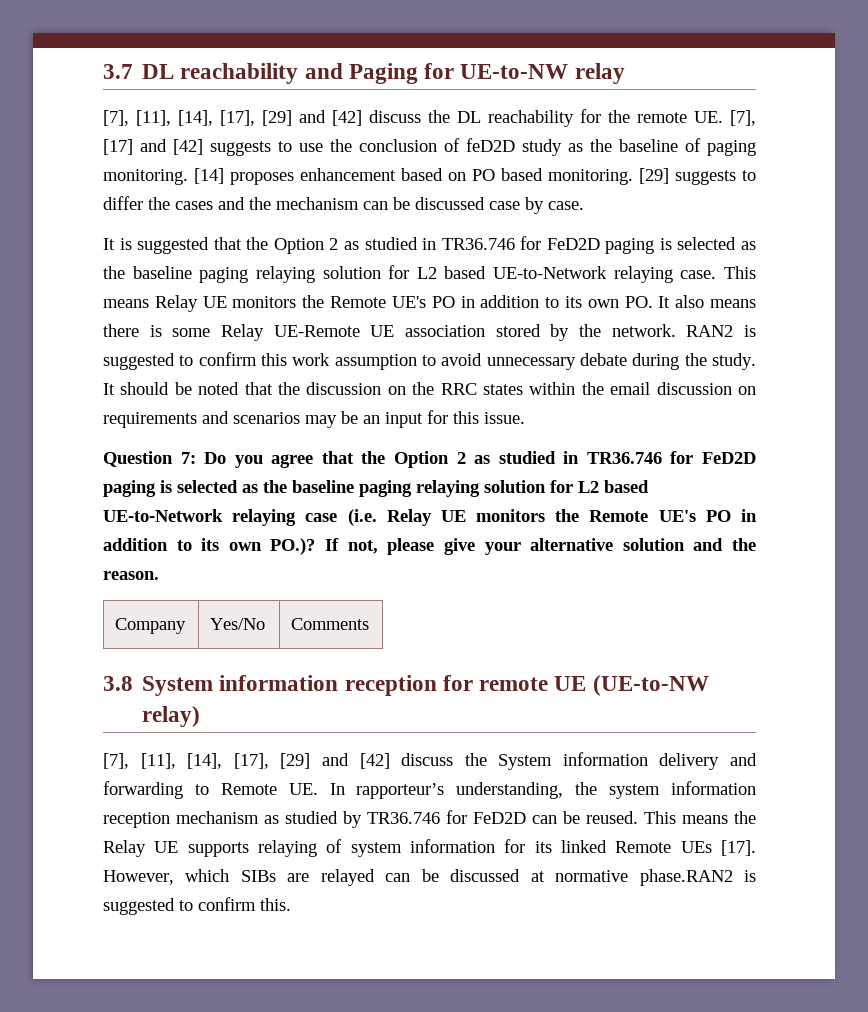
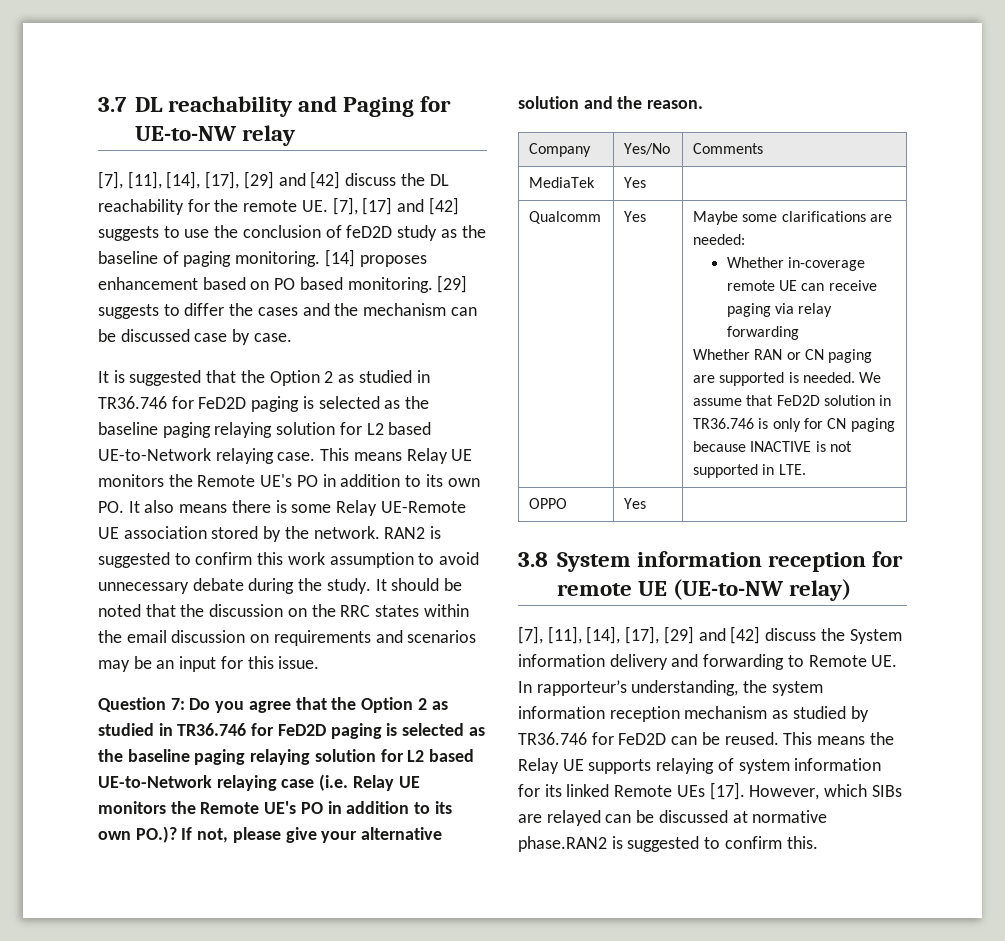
(370, 624) none -> [529,177,596,188] [624,177,647,188] [529,211,602,224] [624,211,647,222] [693,211,892,225] [693,234,746,245] [726,257,865,271] [726,280,877,291] [726,303,833,317] [726,326,799,340] [693,349,873,363] [693,372,882,386] [693,395,892,406] [693,418,895,432] [693,441,852,452] [693,464,806,478] [529,498,568,509] [624,498,647,509] // MediaTek | Yes | // Qualcomm | Yes | Maybe some clarifications are needed: // Whether in-coverage remote UE can receive paging via relay forwarding // Whether RAN or CN paging are supported is needed. We assume that FeD2D solution in TR36.746 is only for CN paging because INACTIVE is not supported in LTE. // OPPO | Yes |

